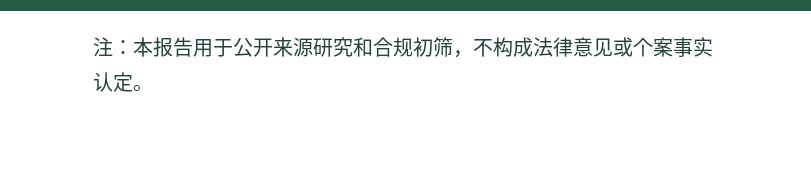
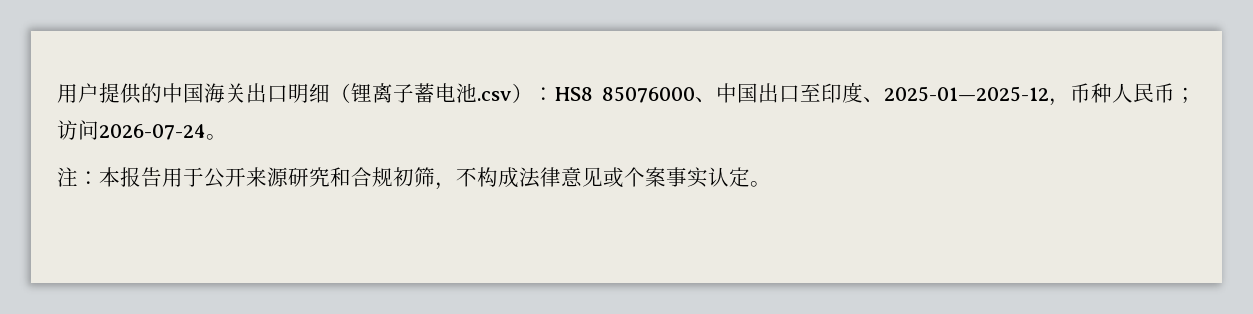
(93, 47) none -> [57,82,1196,106] [57,120,227,140] 用户提供的中国海关出口明细（锂离子蓄电池.csv）：HS8 85076000、中国出口至印度、2025-01—2025-12，币种人民币；访问2026-07-24。 //

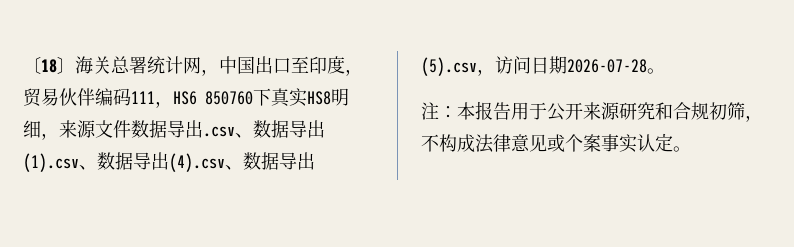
[57,82,1196,106] [57,120,206,140] 用户提供的中国海关出口明细（锂离子蓄电池.csv）：HS8 85076000、中国出口至印度、2025-01—2025-12，币种人民币；访问2026-07-24 -> [23,56,363,76] [23,88,349,108] [23,120,325,140] [23,152,315,172] [421,56,647,76] 〔18〕海关总署统计网，中国出口至印度，贸易伙伴编码111，HS6 850760下真实HS8明细，来源文件数据导出.csv、数据导出(1).csv、数据导出(4).csv、数据导出(5).csv，访问日期2026-07-28

